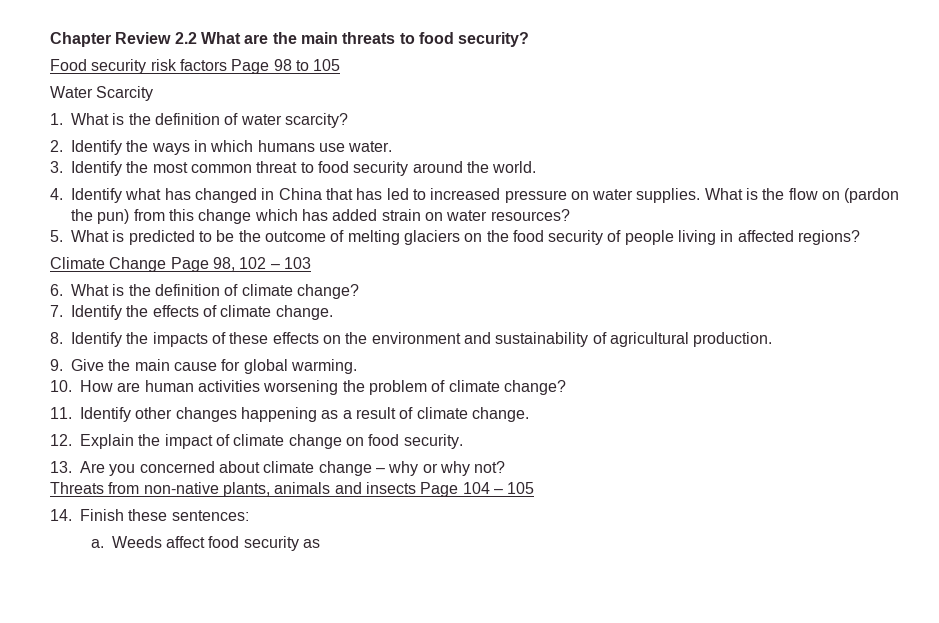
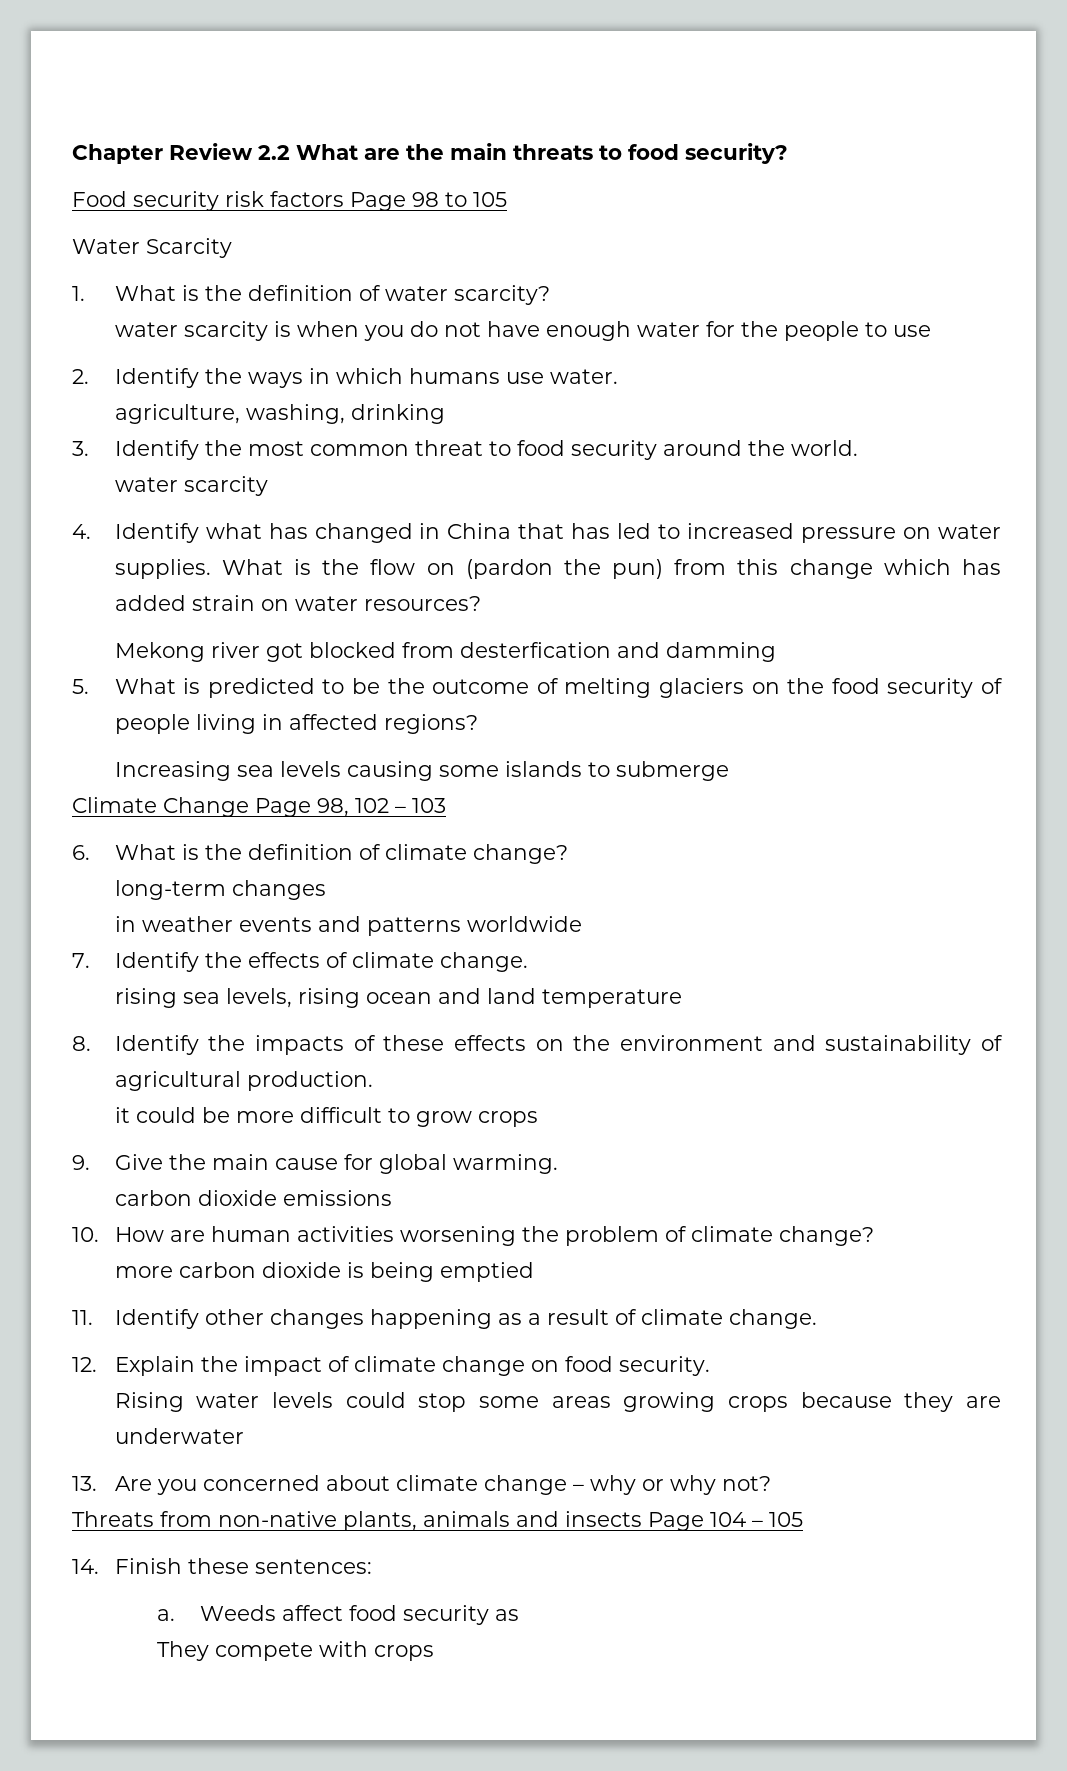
(348, 120) none -> [114,321,931,341] // water scarcity is when you do not have enough water for the people to use
(393, 146) none -> [114,404,445,424] // agriculture, washing, drinking
(537, 167) none -> [114,476,268,496] // water scarcity
(570, 215) none -> [114,642,776,662] // Mekong river got blocked from desterfication and damming
(861, 237) none -> [114,761,729,781] // Increasing sea levels causing some islands to submerge
(359, 291) none -> [114,880,326,900] [114,916,582,936] // long-term changes // in weather events and patterns worldwide
(333, 312) none -> [114,988,682,1008] // rising sea levels, rising ocean and land temperature
(773, 339) none -> [114,1107,538,1127] // it could be more difficult to grow crops
(357, 366) none -> [114,1190,392,1206] // carbon dioxide emissions
(566, 387) none -> [114,1262,534,1282] // more carbon dioxide is being emptied
(463, 441) none -> [114,1392,1001,1412] [114,1428,244,1444] // Rising water levels could stop some areas growing crops because they are underwater
(320, 543) none -> [157,1641,435,1661] // They compete with crops

